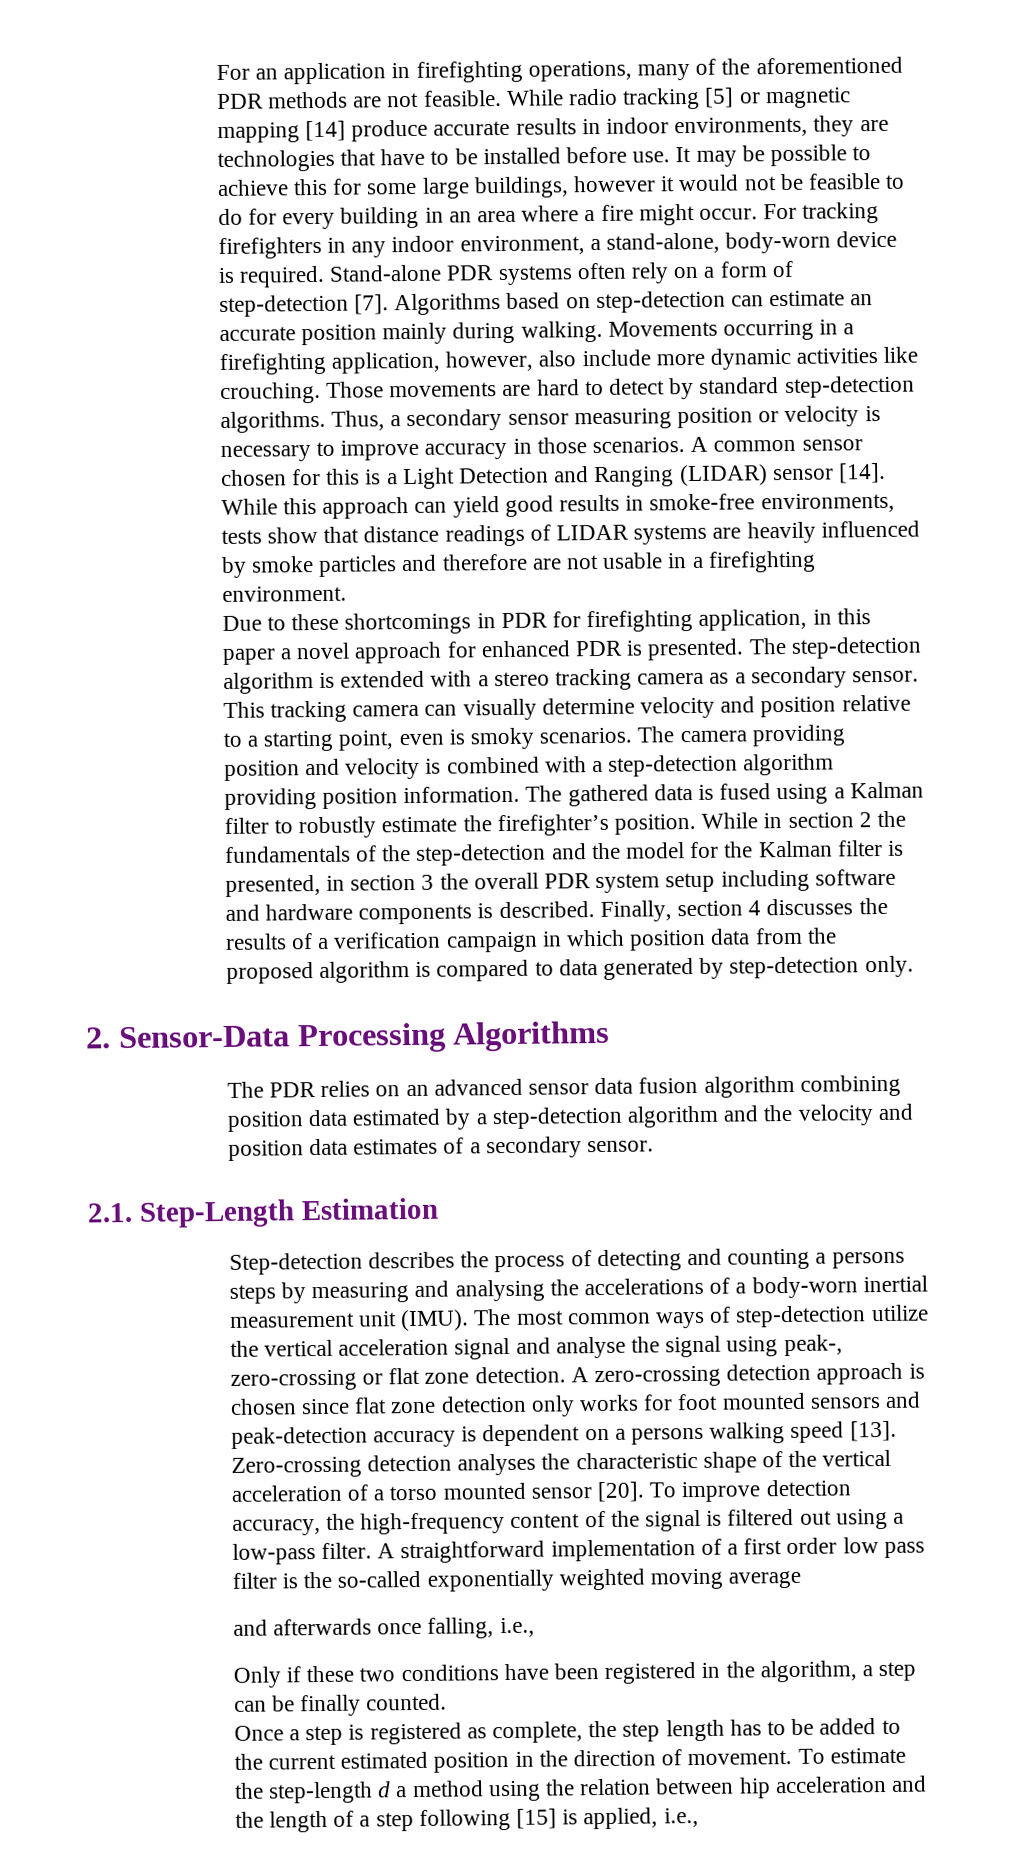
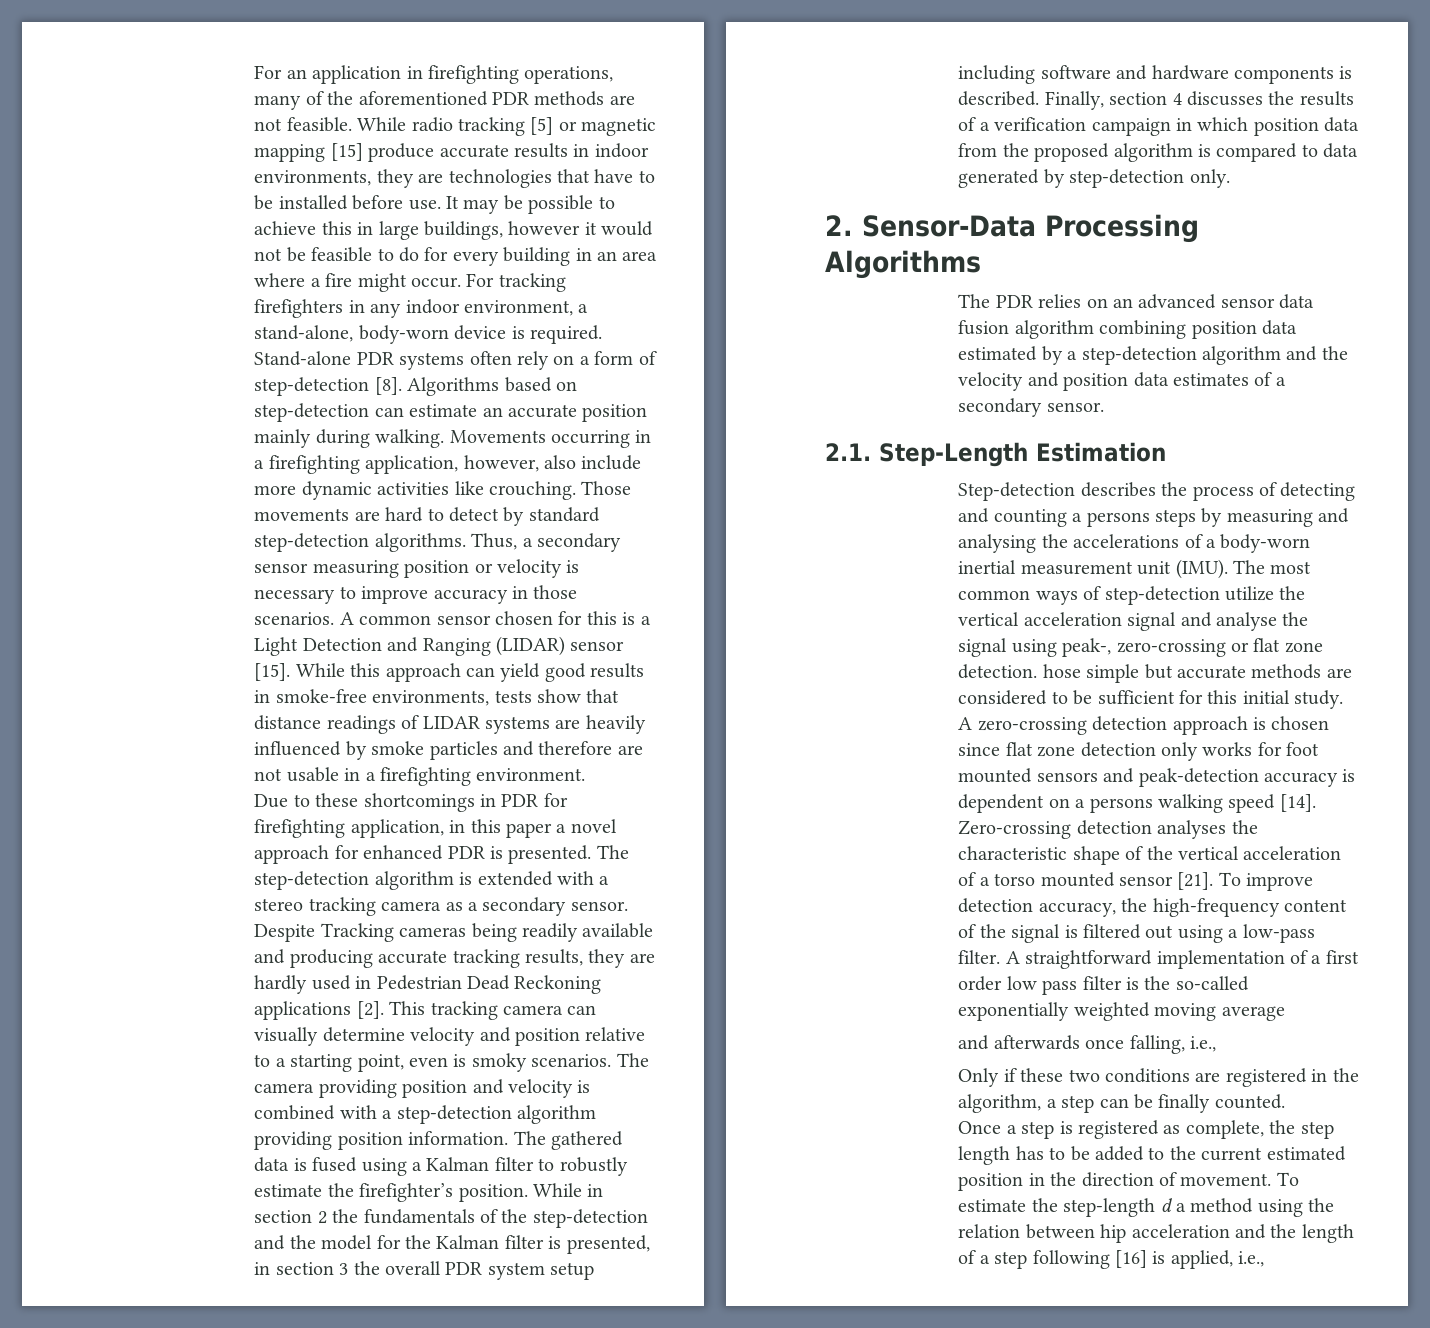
[304,120,346,142] [14] -> [330,143,363,161] [15]
[332,178,418,195] for some -> [357,222,374,235] in
[353,294,389,315] [7]. -> [374,377,402,395] [8].
[838,462,887,484] [14]. -> [254,663,291,681] [15].
(920, 676) none -> [254,923,654,942] [254,949,655,968] [254,975,602,994] [254,1001,384,1020] Despite Tracking cameras being readily available and producing accurate tracking results, they are hardly used in Pedestrian Dead Reckoning applications [2].
(566, 1375) none -> [1042,664,1352,683] [958,690,1344,709] hose simple but accurate methods are considered to be sufficient for this initial study.
[849,1420,897,1442] [13]. -> [1279,794,1316,812] [14].
[596,1481,645,1503] [20]. -> [1177,872,1214,890] [21].
[503,1663,599,1681] have been -> [1195,1072,1221,1082] are
[515,1808,557,1829] [15] -> [1114,1250,1147,1268] [16]

